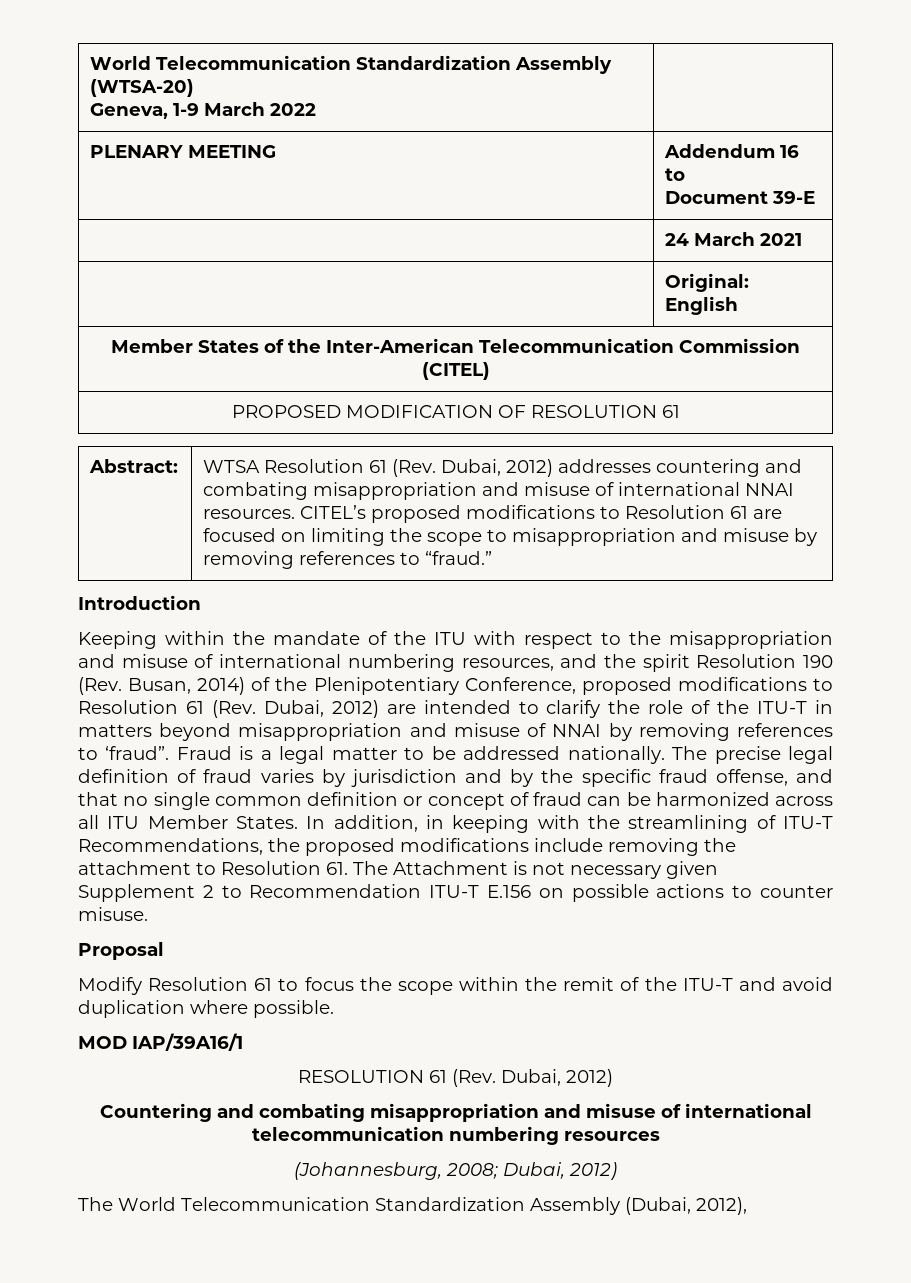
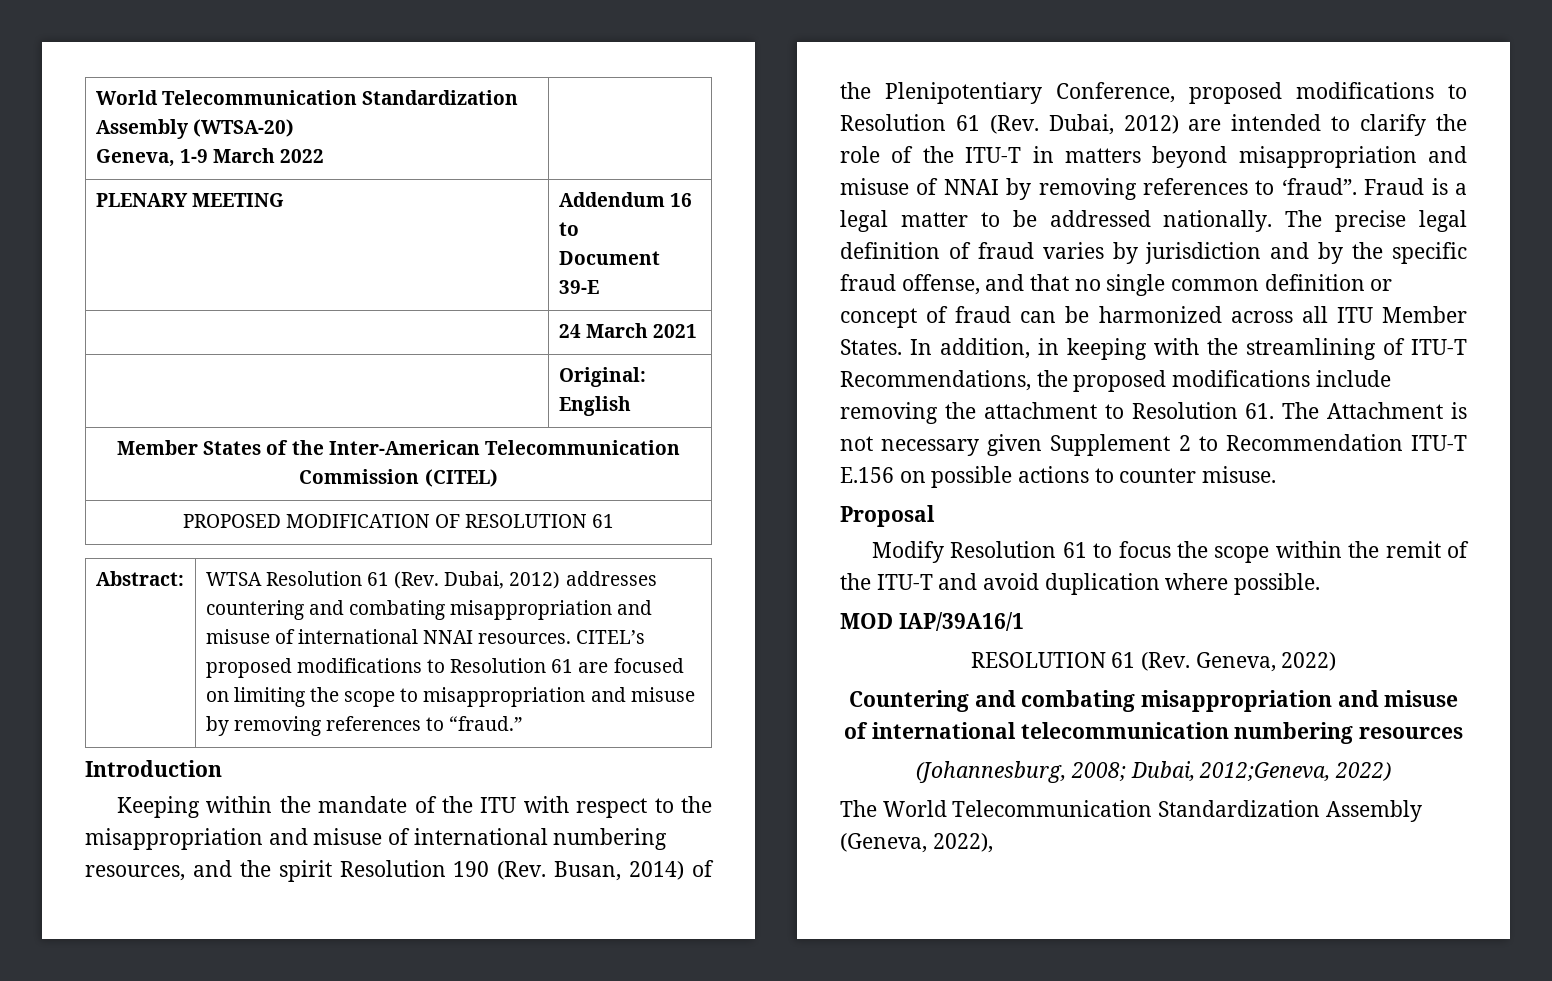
[501,1069,613,1087] Dubai, 2012) -> [1195,652,1337,672] Geneva, 2022)
[569,1162,617,1180] 2012) -> [1199,762,1391,781] 2012;Geneva, 2022)
[625,1197,747,1215] (Dubai, 2012), -> [840,833,993,853] (Geneva, 2022),

